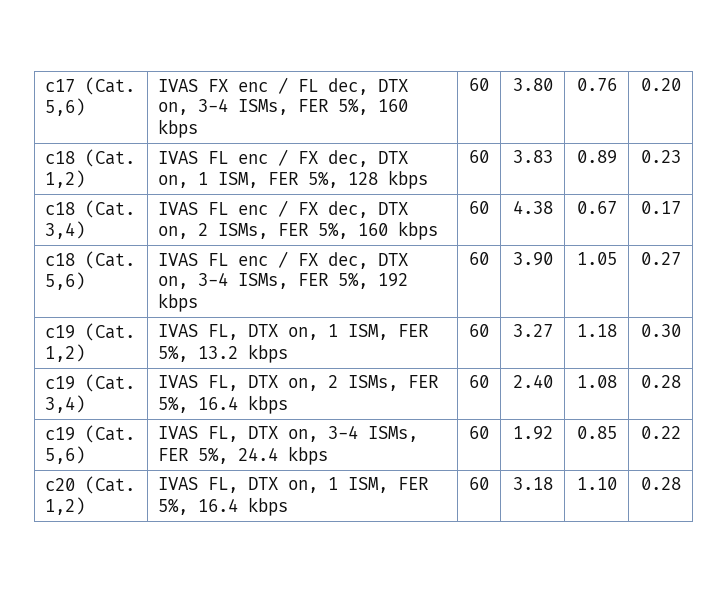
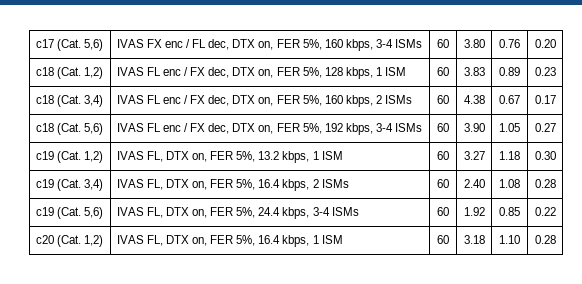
[198,98,409,115] [158,119,199,138] 3-4 ISMs, FER 5%, 160 kbps -> [276,39,423,51] FER 5%, 160 kbps, 3-4 ISMs
[198,172,259,188] 1 ISM, -> (274, 73) none
[388,170,429,189] kbps -> [345,67,407,79] kbps, 1 ISM
[198,221,439,240] 2 ISMs, FER 5%, 160 kbps -> [276,95,413,107] FER 5%, 160 kbps, 2 ISMs
[198,272,289,289] 3-4 ISMs, -> (274, 129) none
[158,293,199,312] kbps -> [345,123,423,135] kbps, 3-4 ISMs
[328,324,389,340] 1 ISM, -> (208, 157) none
[248,344,289,363] kbps -> [282,151,343,163] kbps, 1 ISM
[328,375,439,391] [158,395,289,414] 2 ISMs, FER 5%, 16.4 kbps -> [210,179,349,191] FER 5%, 16.4 kbps, 2 ISMs
[328,425,419,442] 3-4 ISMs, -> (208, 213) none
[288,446,329,465] kbps -> [282,207,359,219] kbps, 3-4 ISMs
[328,477,429,493] [158,497,289,516] 1 ISM, FER 5%, 16.4 kbps -> [210,235,343,247] FER 5%, 16.4 kbps, 1 ISM

